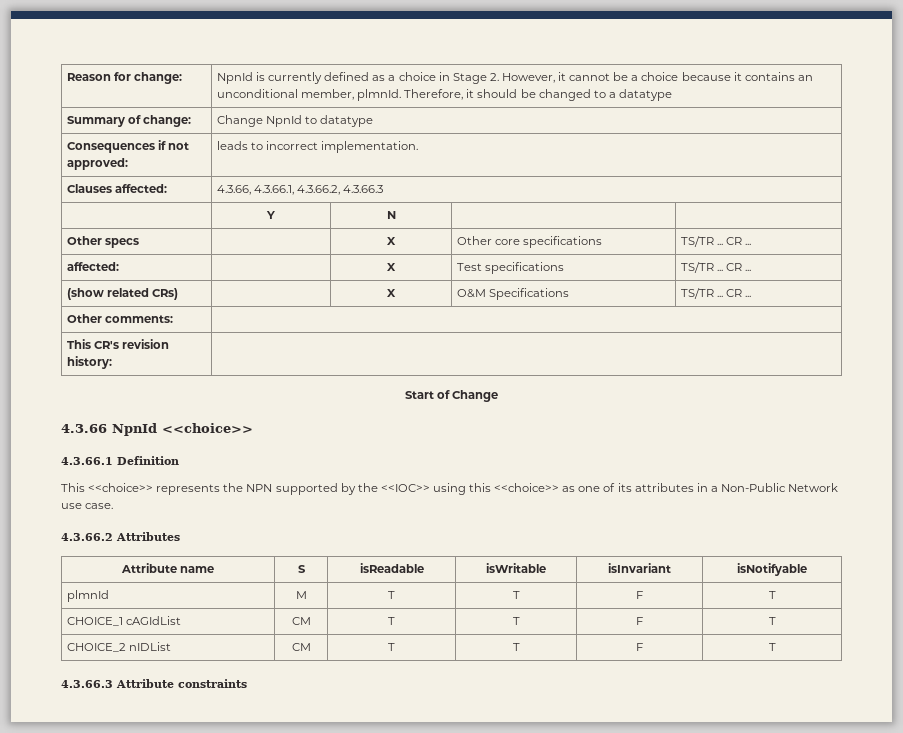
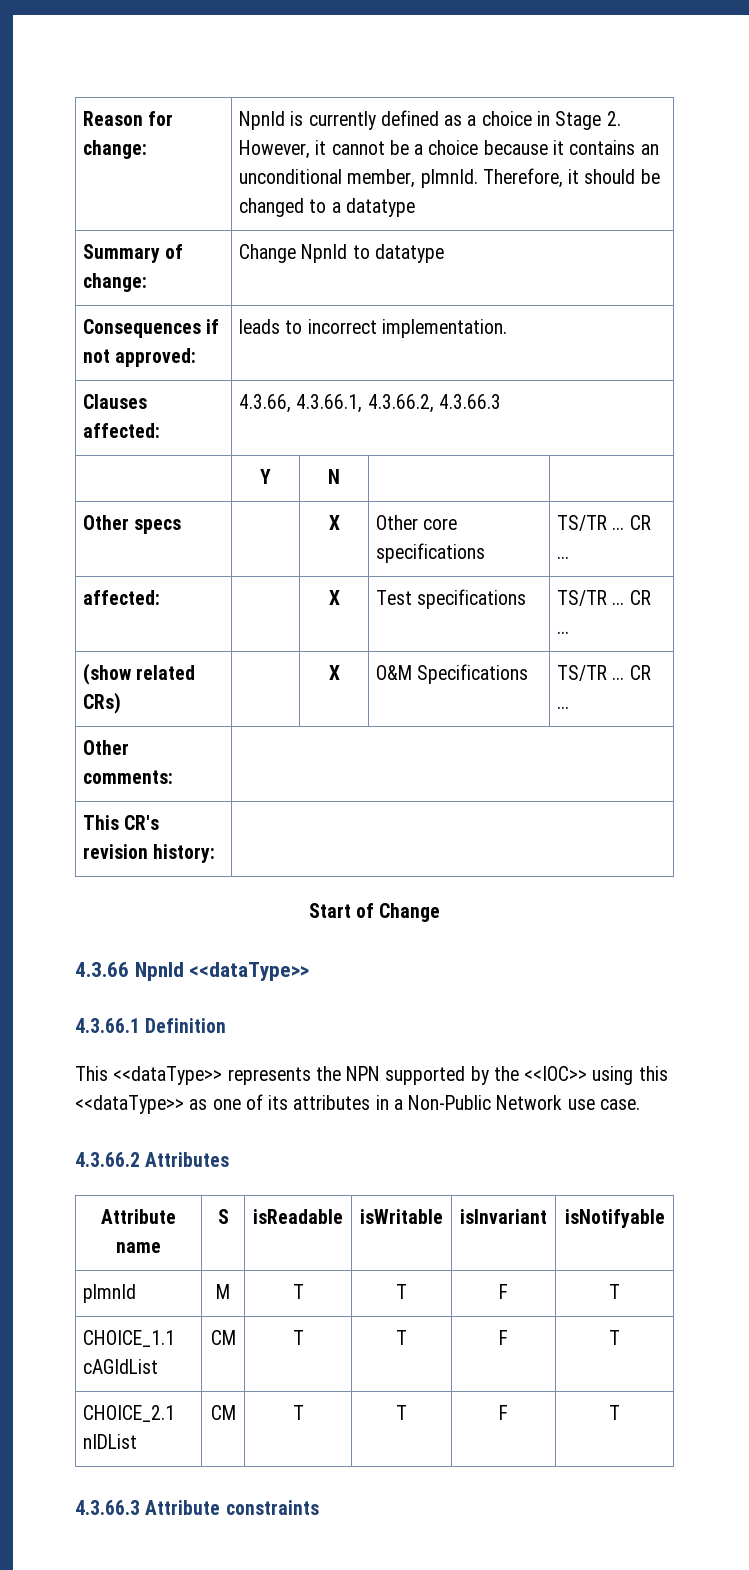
[162,423,253,433] <<choice>> -> [189,962,310,981] <<dataType>>
[88,483,154,492] <<choice>> -> [113,1066,223,1085] <<dataType>>
[494,483,560,492] <<choice>> -> [75,1095,184,1114] <<dataType>>
[66,617,123,626] CHOICE_1 -> [83,1330,176,1347] CHOICE_1.1
[66,643,126,652] CHOICE_2 -> [83,1405,176,1422] CHOICE_2.1

